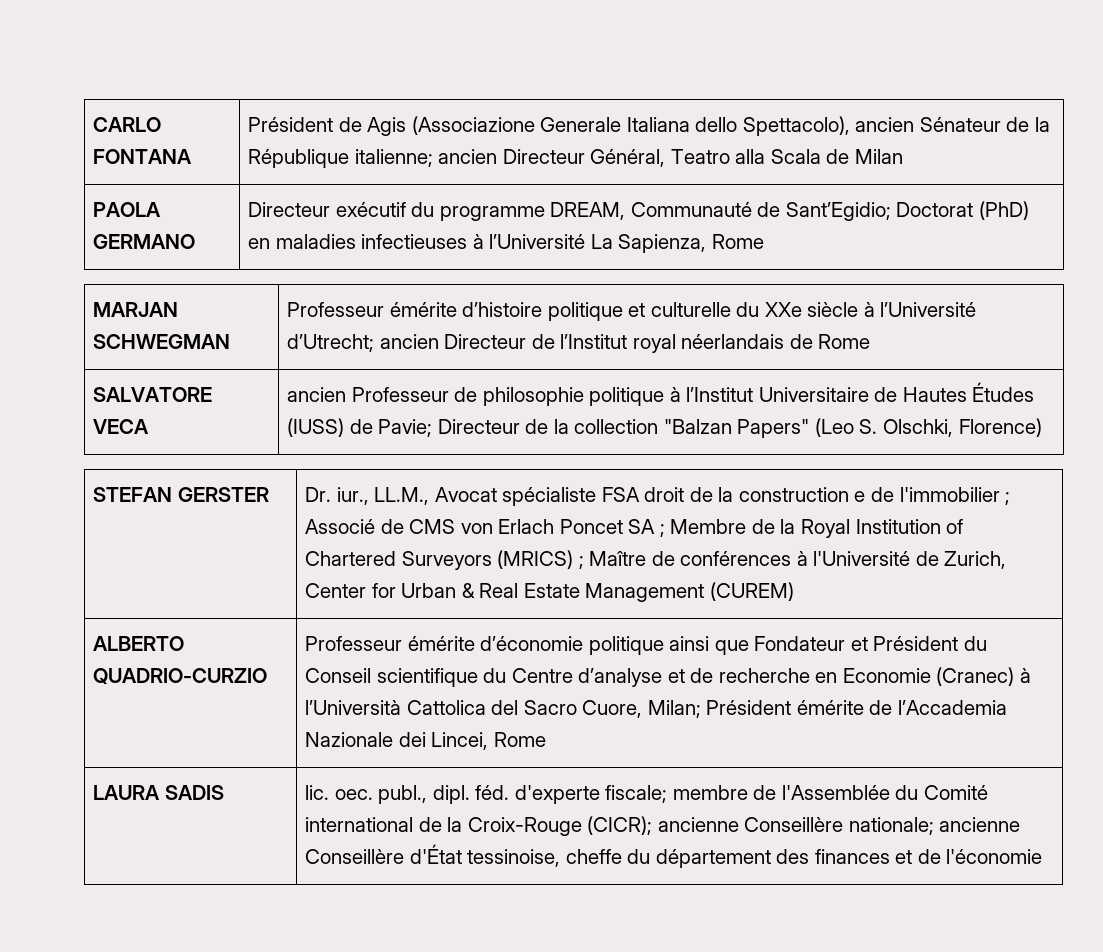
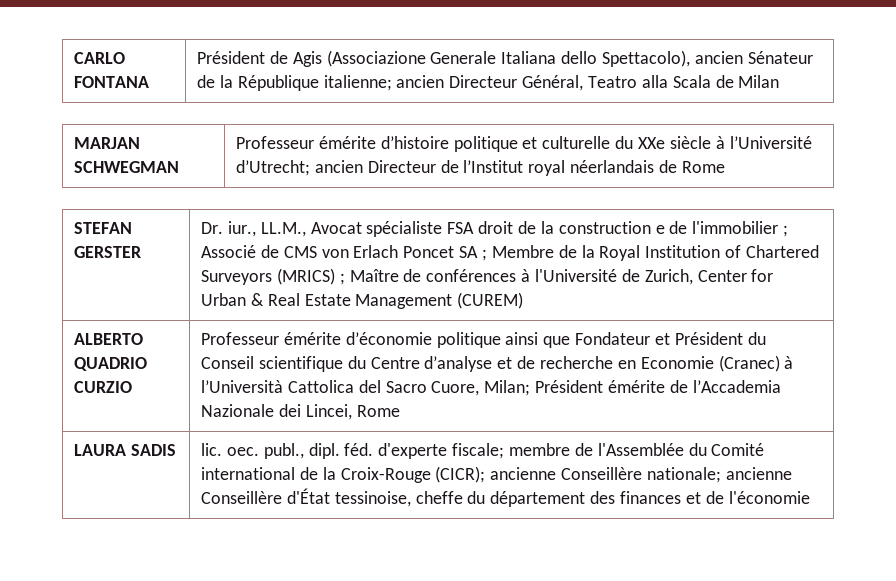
[93,202,162,217] [93,234,196,249] [248,201,1029,221] [248,234,764,253] // PAOLA GERMANO | Directeur exécutif du programme DREAM, Communauté de Sant’Egidio; Doctorat (PhD) en maladies infectieuses à l’Université La Sapienza, Rome -> (780, 81) none
[93,387,213,402] [93,419,150,434] [287,382,1035,406] [287,418,1042,438] // SALVATORE VECA | ancien Professeur de philosophie politique à l’Institut Universitaire de Hautes Études (IUSS) de Pavie; Directeur de la collection "Balzan Papers" (Leo S. Olschki, Florence) -> (725, 167) none
[93,668,268,685] QUADRIO-CURZIO -> [74,357,148,371] [74,381,133,393] QUADRIO CURZIO

